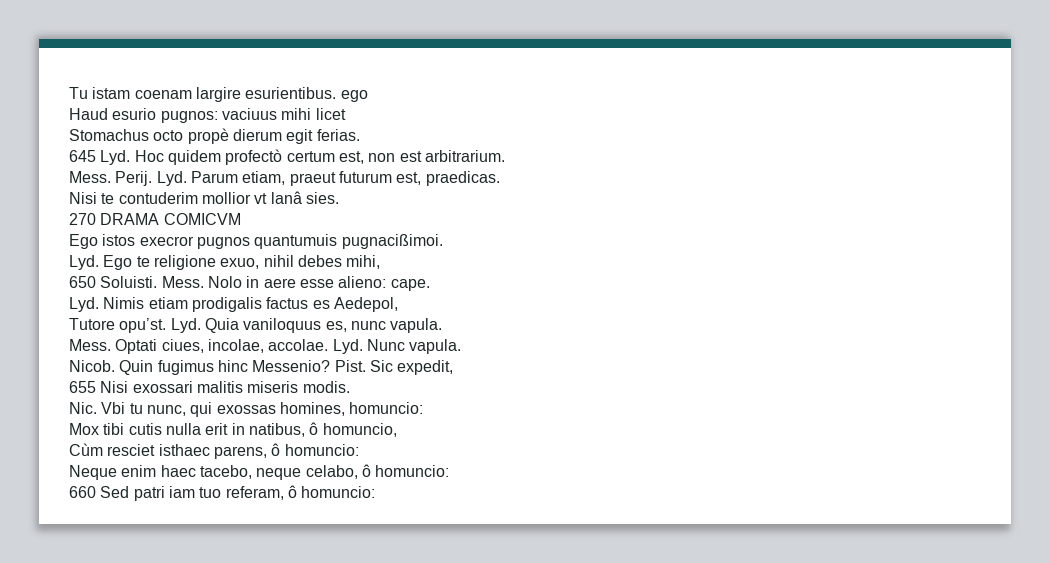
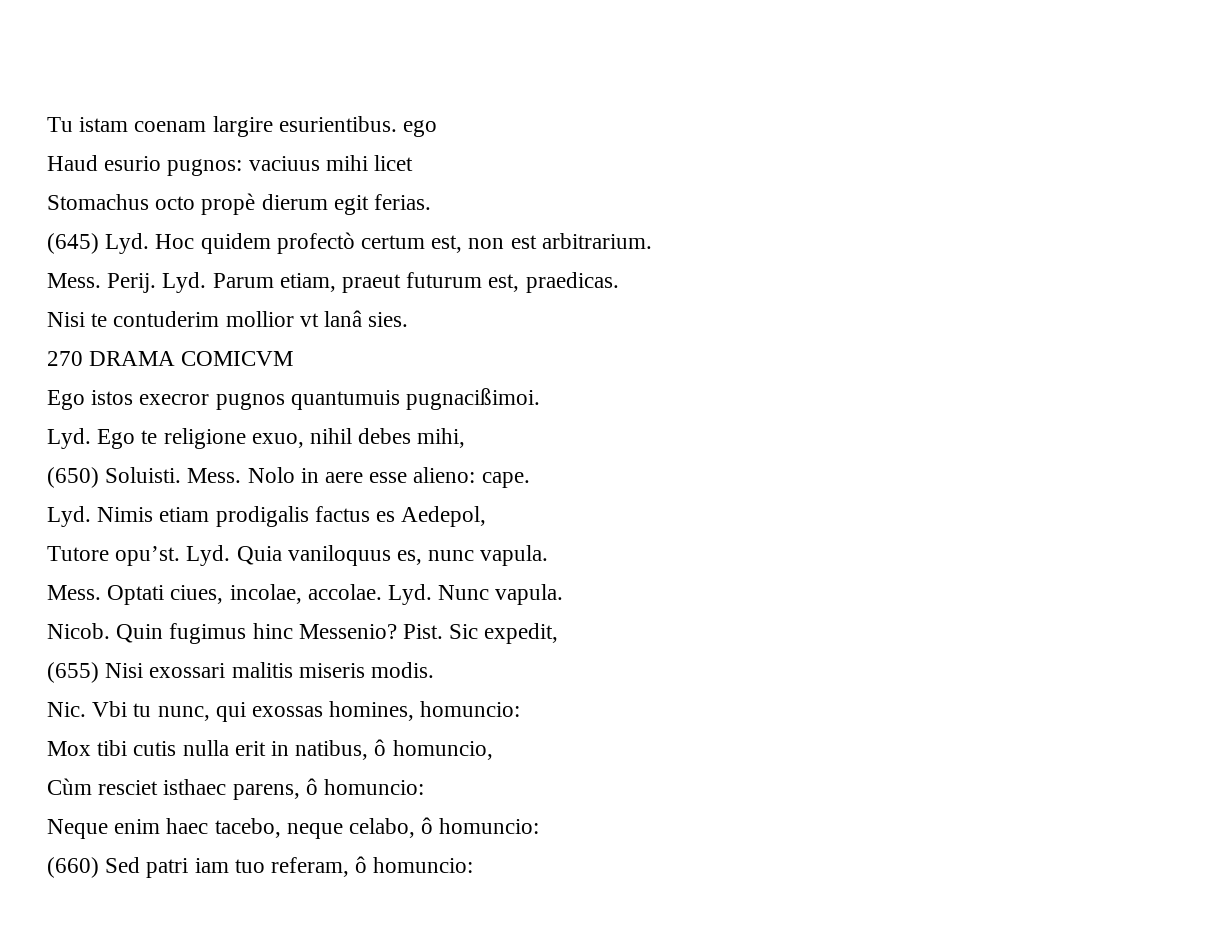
[69,150,96,162] 645 -> [47,233,99,254] (645)
[69,276,96,288] 650 -> [47,467,99,488] (650)
[69,381,96,393] 655 -> [47,662,99,683] (655)
[69,486,96,498] 660 -> [47,857,99,878] (660)

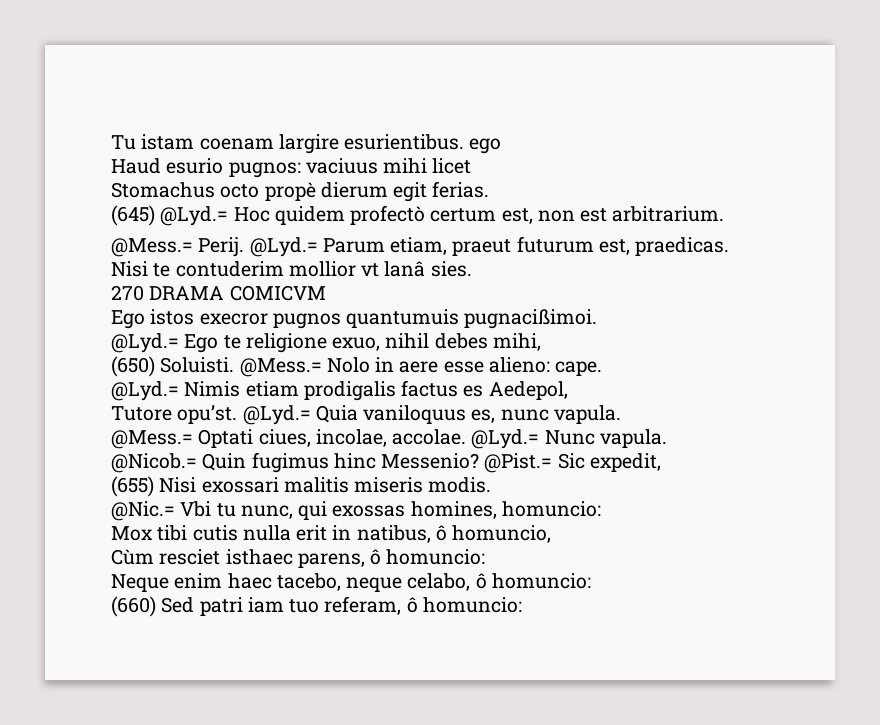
[105,233,150,254] Lyd. -> [160,206,229,226] @Lyd.=
[47,272,207,293] Mess. Perij. Lyd. -> [111,237,318,257] @Mess.= Perij. @Lyd.=
[47,428,91,449] Lyd. -> [111,333,179,353] @Lyd.=
[187,468,242,483] Mess. -> [239,358,322,377] @Mess.=
[47,506,91,527] Lyd. -> [111,381,179,401] @Lyd.=
[186,545,231,566] Lyd. -> [242,405,311,425] @Lyd.=
[47,585,101,600] Mess. -> [111,430,193,449] @Mess.=
[388,584,433,605] Lyd. -> [471,429,540,449] @Lyd.=
[47,623,110,639] Nicob. -> [111,453,197,473] @Nicob.=
[403,624,444,639] Pist. -> [484,453,553,473] @Pist.=
[47,702,86,717] Nic. -> [111,501,175,521] @Nic.=

